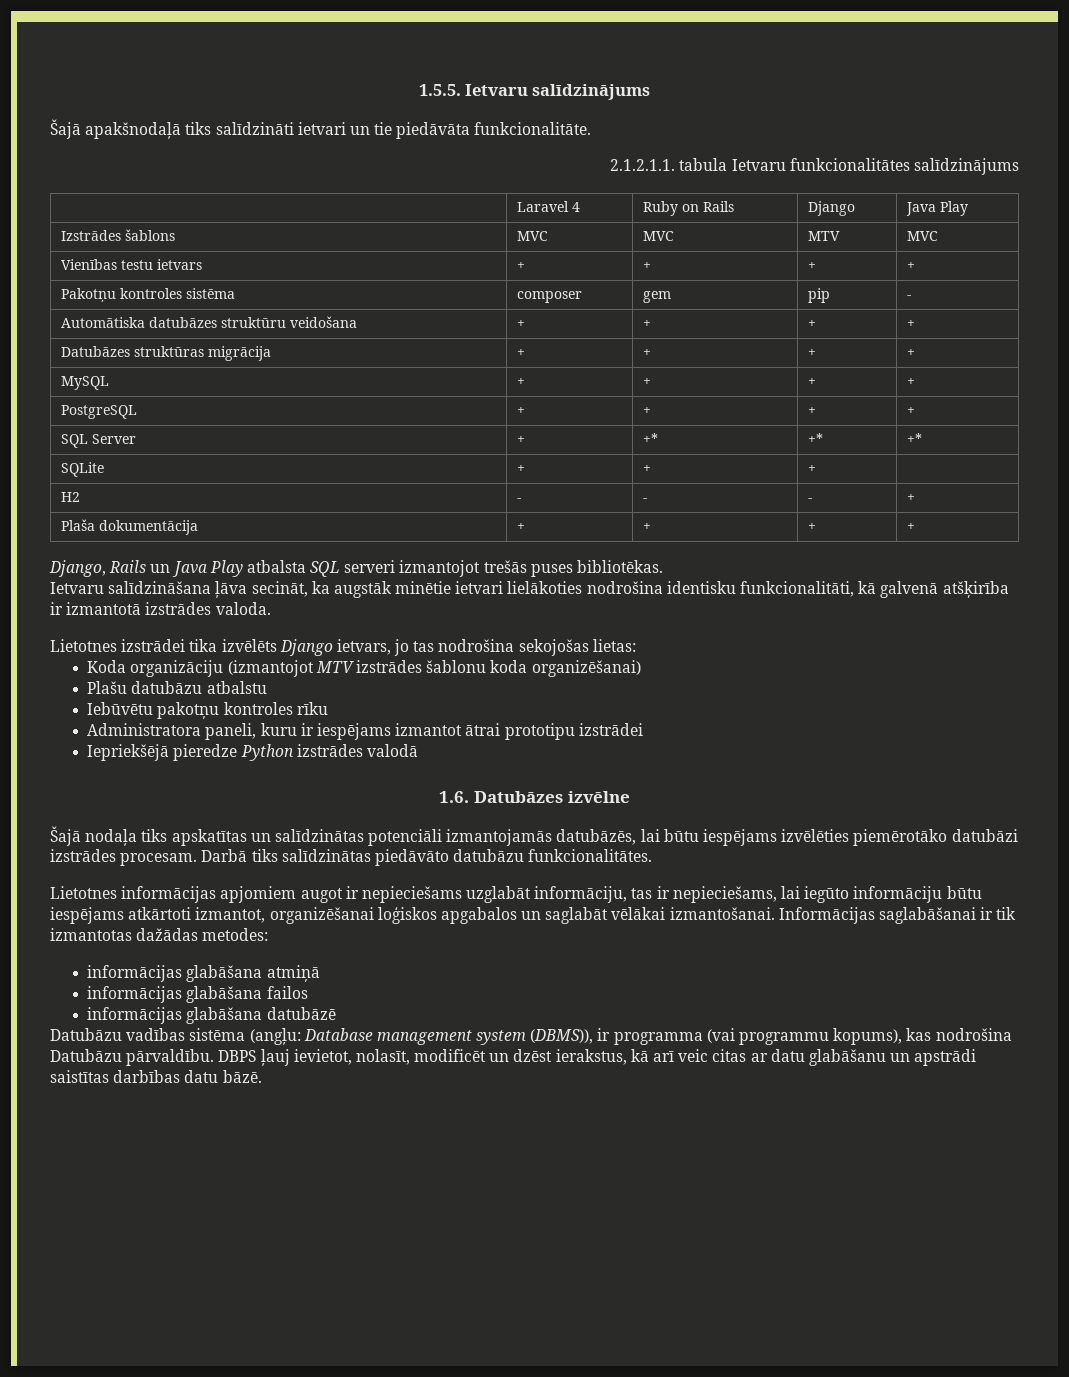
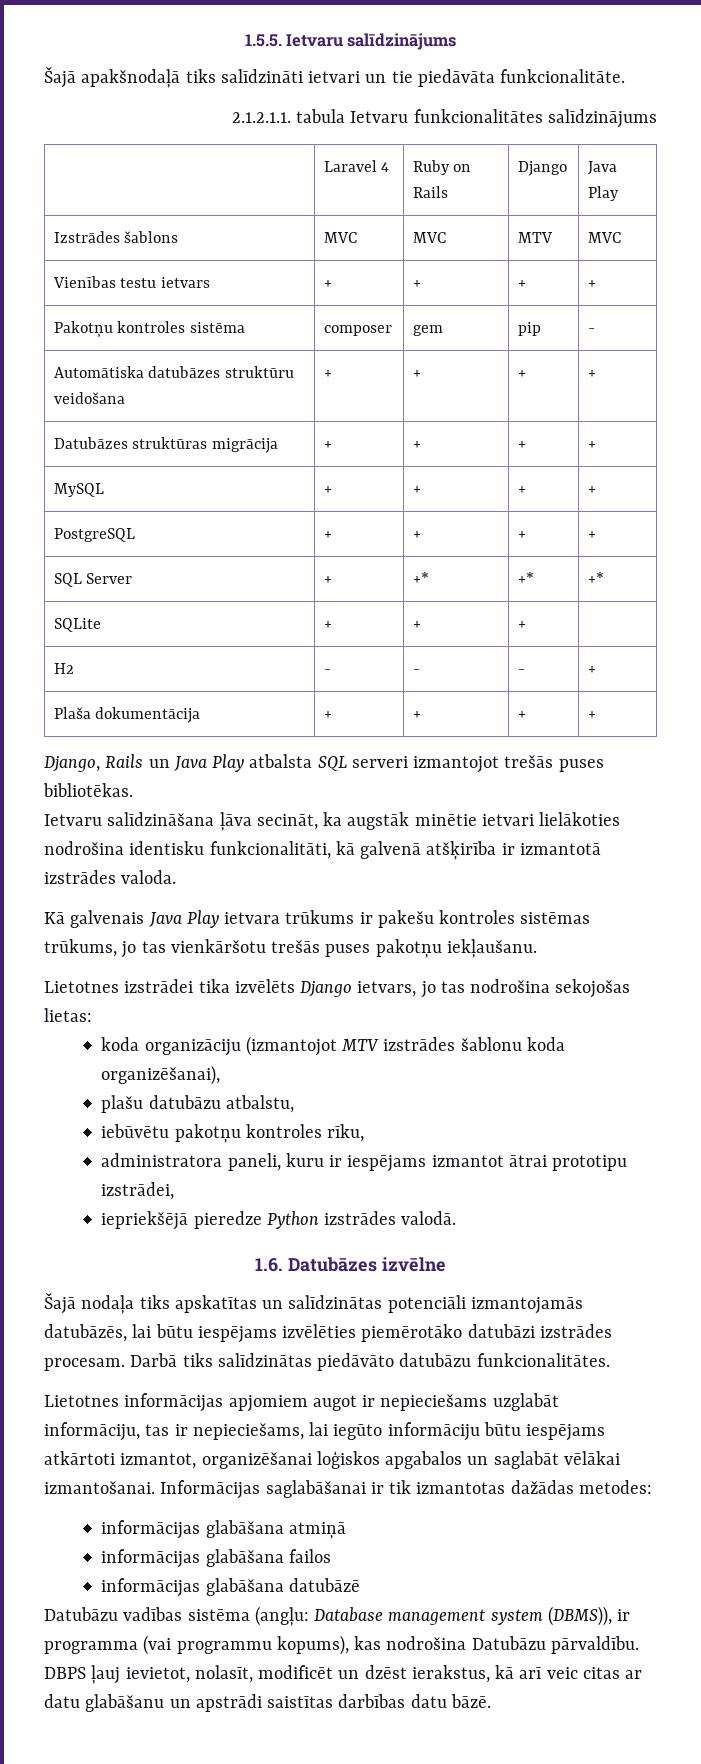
(271, 608) none -> [44,910,591,928] [44,939,537,958] // Kā galvenais Java Play ietvara trūkums ir pakešu kontroles sistēmas trūkums, jo tas vienkāršotu trešās puses pakotņu iekļaušanu.
[87,660,127,673] Koda -> [101,1037,140,1051] koda
[531,660,641,677] [87,681,267,694] [87,702,328,719] [87,723,202,736] organizēšanai) // Plašu datubāzu atbalstu // Iebūvētu pakotņu kontroles rīku // Administratora -> [101,1065,221,1085] [101,1095,294,1113] [101,1124,365,1143] [101,1153,223,1167] organizēšanai), // plašu datubāzu atbalstu, // iebūvētu pakotņu kontroles rīku, // administratora
[578,723,643,736] [87,744,170,761] izstrādei // Iepriekšējā -> [101,1182,175,1200] [101,1211,189,1230] izstrādei, // iepriekšējā
[367,744,419,757] valodā -> [401,1211,457,1225] valodā.

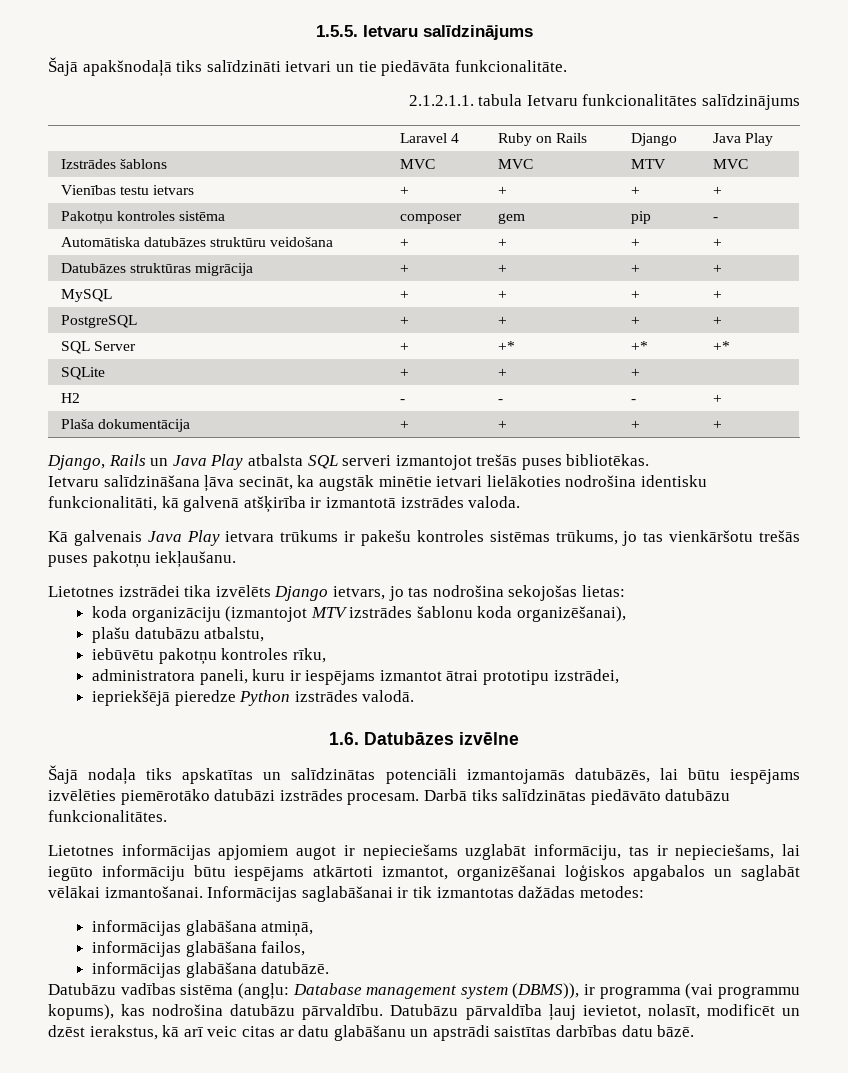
[288,1522,346,1539] [101,1549,331,1568] [101,1578,360,1597] atmiņā // informācijas glabāšana failos // informācijas glabāšana datubāzē -> [261,921,314,937] [91,941,306,957] [91,962,330,978] atmiņā, // informācijas glabāšana failos, // informācijas glabāšana datubāzē.
[471,1636,639,1654] [44,1667,86,1679] Datubāzu pārvaldību. DBPS -> [230,1004,542,1020] datubāzu pārvaldību. Datubāzu pārvaldība

